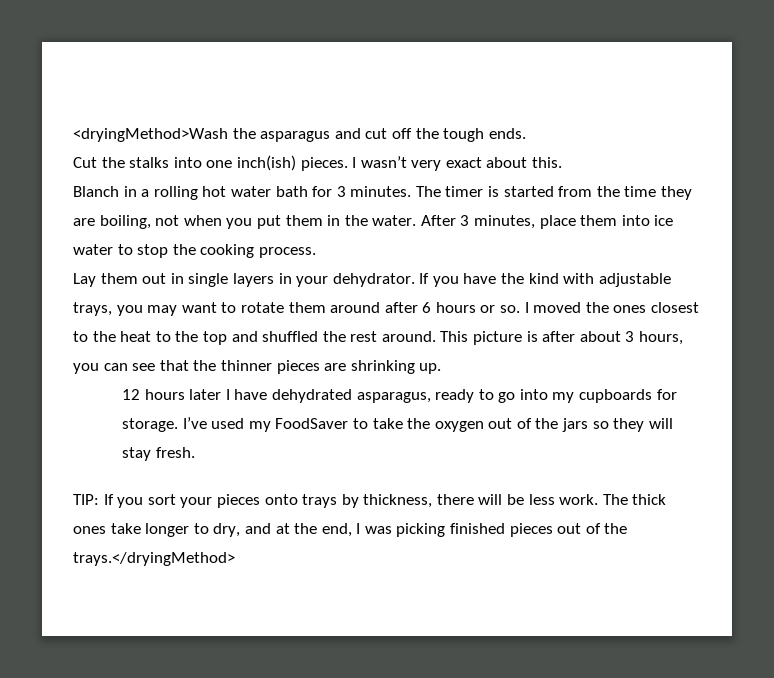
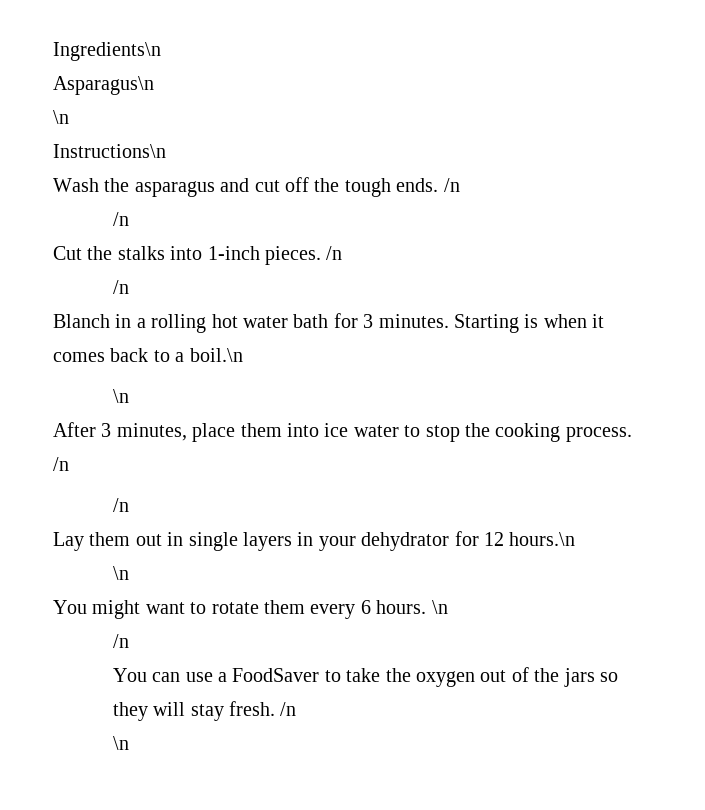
[73,128,228,142] <dryingMethod>Wash -> [53,42,161,61] [53,76,154,95] [53,110,69,124] [53,144,166,158] [53,178,99,192] Ingredients\n // Asparagus\n // \n // Instructions\n // Wash
(526, 133) none -> [443,178,460,192] [112,212,129,226] /n // /n
[206,155,563,171] one inch(ish) pieces. I wasn’t very exact about this. -> [207,246,343,265] [112,280,129,294] 1-inch pieces. /n // /n
[415,186,693,200] [73,215,417,229] The timer is started from the time they are boiling, not when you put them in the water. -> [453,314,605,333] [53,348,243,362] [112,389,129,403] Starting is when it comes back to a boil.\n // \n //
(316, 252) none -> [53,457,69,471] [112,498,129,512] /n // /n
[332,273,671,287] [73,302,700,316] [73,331,684,345] [73,360,442,374] [121,389,677,403] [121,417,271,432] dehydrator. If you have the kind with adjustable trays, you may want to rotate them around after 6 hours or so. I moved the ones closest to the heat to the top and shuffled the rest around. This picture is after about 3 hours, you can see that the thinner pieces are shrinking up. // 12 hours later I have dehydrated asparagus, ready to go into my cupboards for storage. I’ve used my -> [361,531,576,551] [112,566,129,580] [53,600,448,619] [112,634,129,648] [112,668,227,682] dehydrator for 12 hours.\n // \n // You might want to rotate them every 6 hours. \n // /n // You can use a
[73,494,667,508] [73,523,628,537] [73,552,235,566] // TIP: If you sort your pieces onto trays by thickness, there will be less work. The thick ones take longer to dry, and at the end, I was picking finished pieces out of the trays.</dryingMethod> -> [280,702,297,716] [112,736,129,750] /n // \n

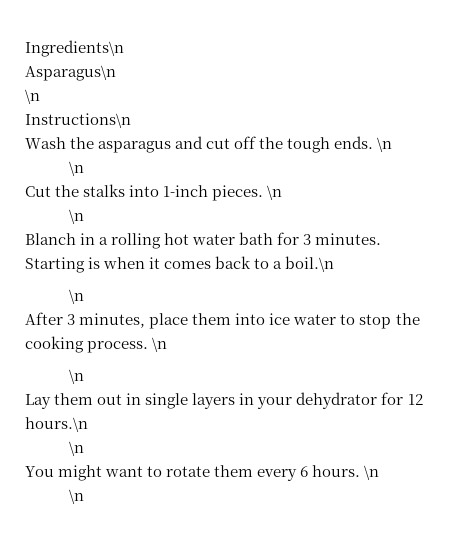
[443,178,460,192] [112,212,129,226] /n // /n -> [377,137,393,152] [69,161,85,176] \n // \n
[326,246,343,260] [112,280,129,294] /n // /n -> [267,185,283,200] [69,209,85,224] \n // \n
[53,457,69,471] [112,498,129,512] /n // /n -> [152,337,168,352] [69,369,85,384] \n // \n
[112,634,129,648] [112,667,618,687] [112,701,297,721] // /n // You can use a FoodSaver to take the oxygen out of the jars so they will stay fresh. /n -> (380, 472) none

